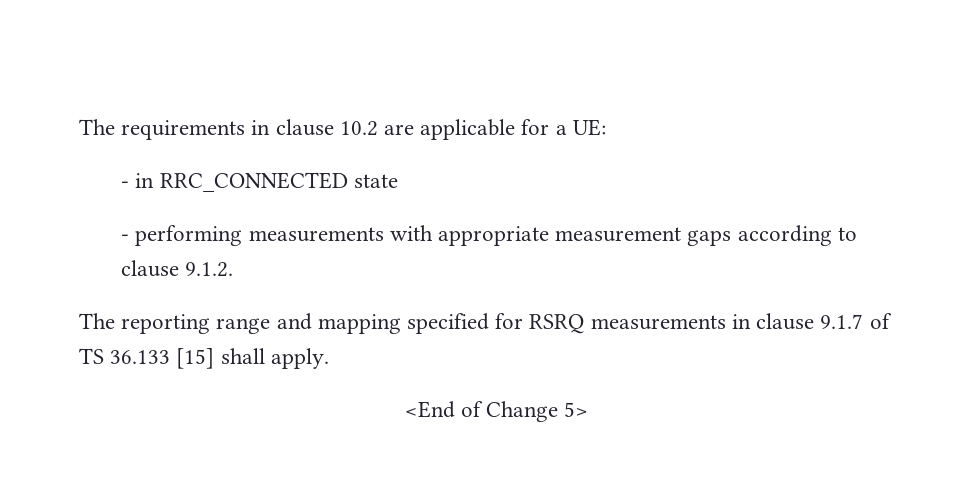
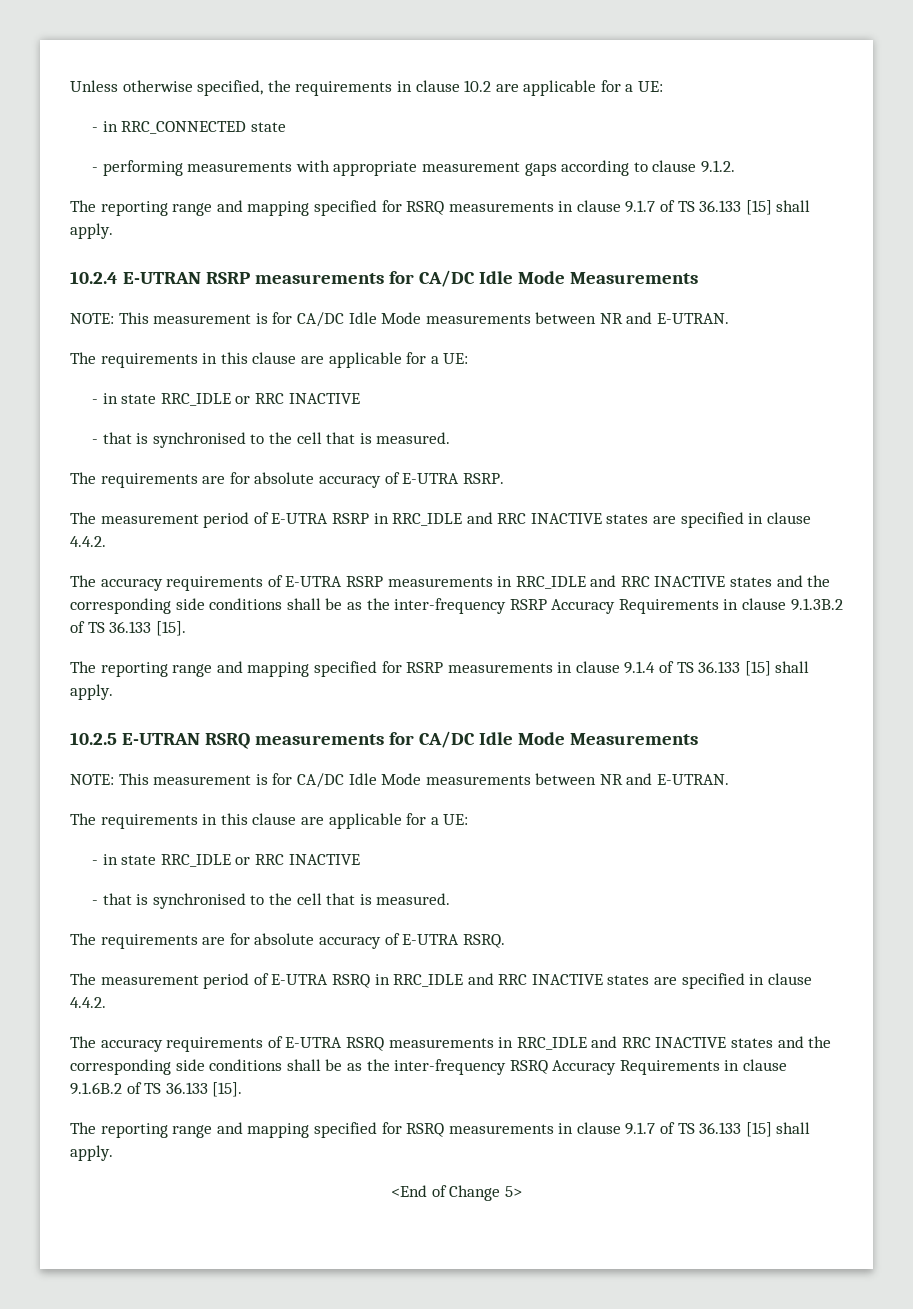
[79,119,115,135] The -> [70,80,291,96] Unless otherwise specified, the
(329, 358) none -> [70,270,698,287] [70,312,730,327] [70,352,469,368] [92,393,360,406] [92,432,451,448] [70,472,504,488] [70,512,811,528] [70,536,106,547] [70,575,831,591] [70,598,843,614] [70,621,186,636] [70,661,810,677] [70,684,113,700] [70,731,698,749] [70,773,730,788] [70,813,469,829] [92,854,360,867] [92,893,451,909] [70,933,505,949] [70,973,812,989] [70,997,106,1008] [70,1036,832,1052] [70,1059,788,1075] [70,1082,243,1097] [70,1122,811,1138] [70,1145,113,1161] // 10.2.4 E-UTRAN RSRP measurements for CA/DC Idle Mode Measurements // NOTE: This measurement is for CA/DC Idle Mode measurements between NR and E-UTRAN. // The requirements in this clause are applicable for a UE: // - in state RRC_IDLE or RRC INACTIVE // - that is synchronised to the cell that is measured. // The requirements are for absolute accuracy of E-UTRA RSRP. // The measurement period of E-UTRA RSRP in RRC_IDLE and RRC INACTIVE states are specified in clause 4.4.2. // The accuracy requirements of E-UTRA RSRP measurements in RRC_IDLE and RRC INACTIVE states and the corresponding side conditions shall be as the inter-frequency RSRP Accuracy Requirements in clause 9.1.3B.2 of TS 36.133 [15]. // The reporting range and mapping specified for RSRP measurements in clause 9.1.4 of TS 36.133 [15] shall apply. // 10.2.5 E-UTRAN RSRQ measurements for CA/DC Idle Mode Measurements // NOTE: This measurement is for CA/DC Idle Mode measurements between NR and E-UTRAN. // The requirements in this clause are applicable for a UE: // - in state RRC_IDLE or RRC INACTIVE // - that is synchronised to the cell that is measured. // The requirements are for absolute accuracy of E-UTRA RSRQ. // The measurement period of E-UTRA RSRQ in RRC_IDLE and RRC INACTIVE states are specified in clause 4.4.2. // The accuracy requirements of E-UTRA RSRQ measurements in RRC_IDLE and RRC INACTIVE states and the corresponding side conditions shall be as the inter-frequency RSRQ Accuracy Requirements in clause 9.1.6B.2 of TS 36.133 [15]. // The reporting range and mapping specified for RSRQ measurements in clause 9.1.7 of TS 36.133 [15] shall apply.

